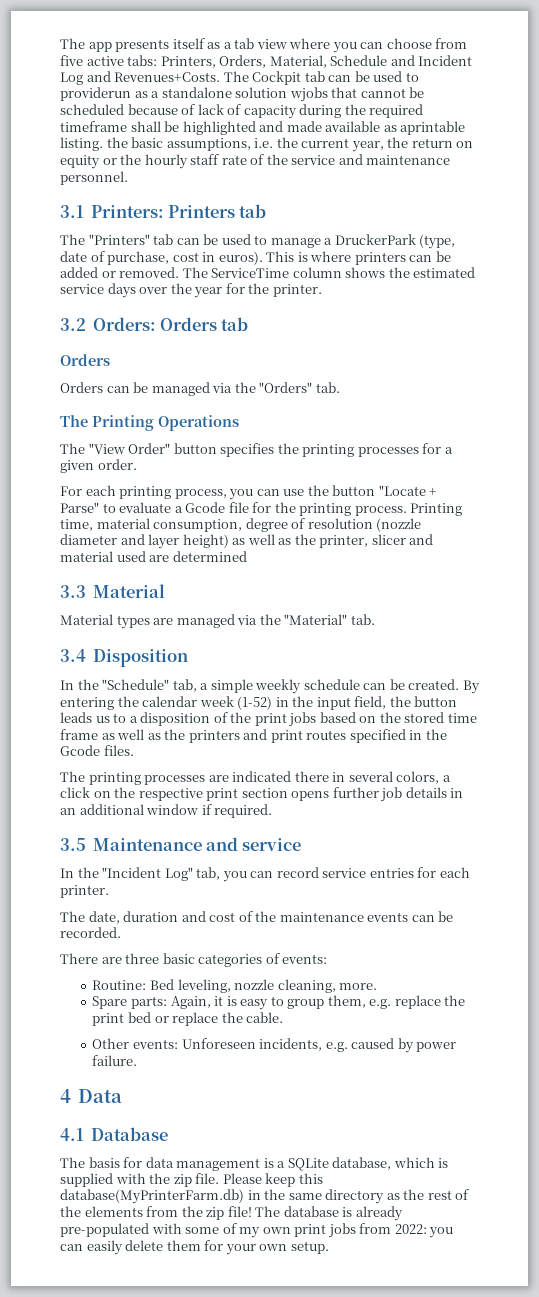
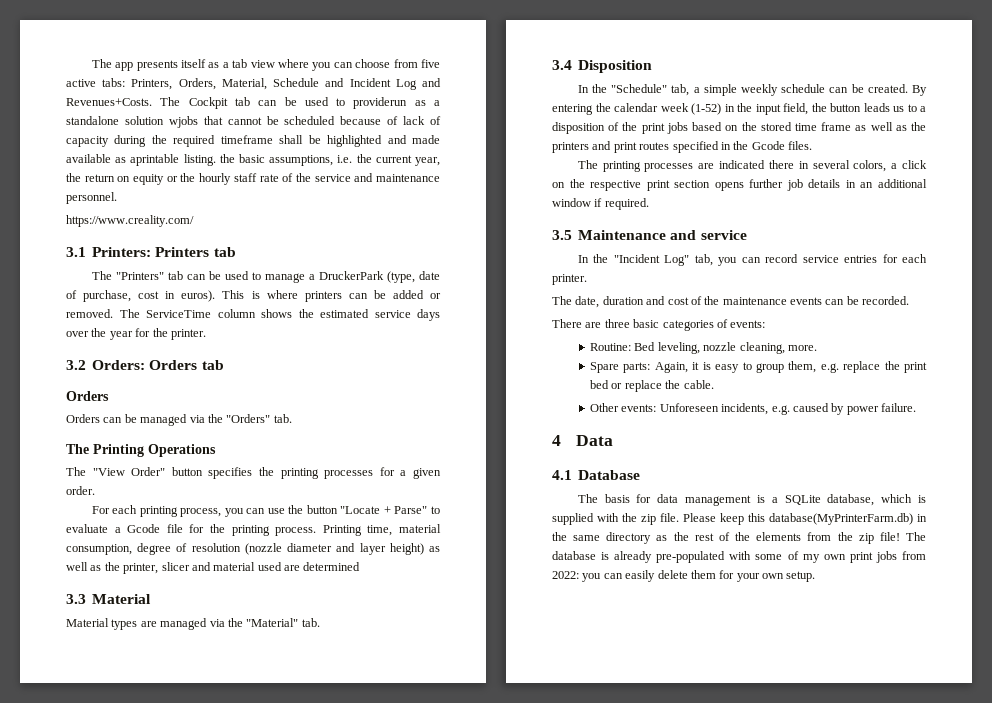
(128, 178) none -> [66,215,194,227] // https://www.creality.com/

